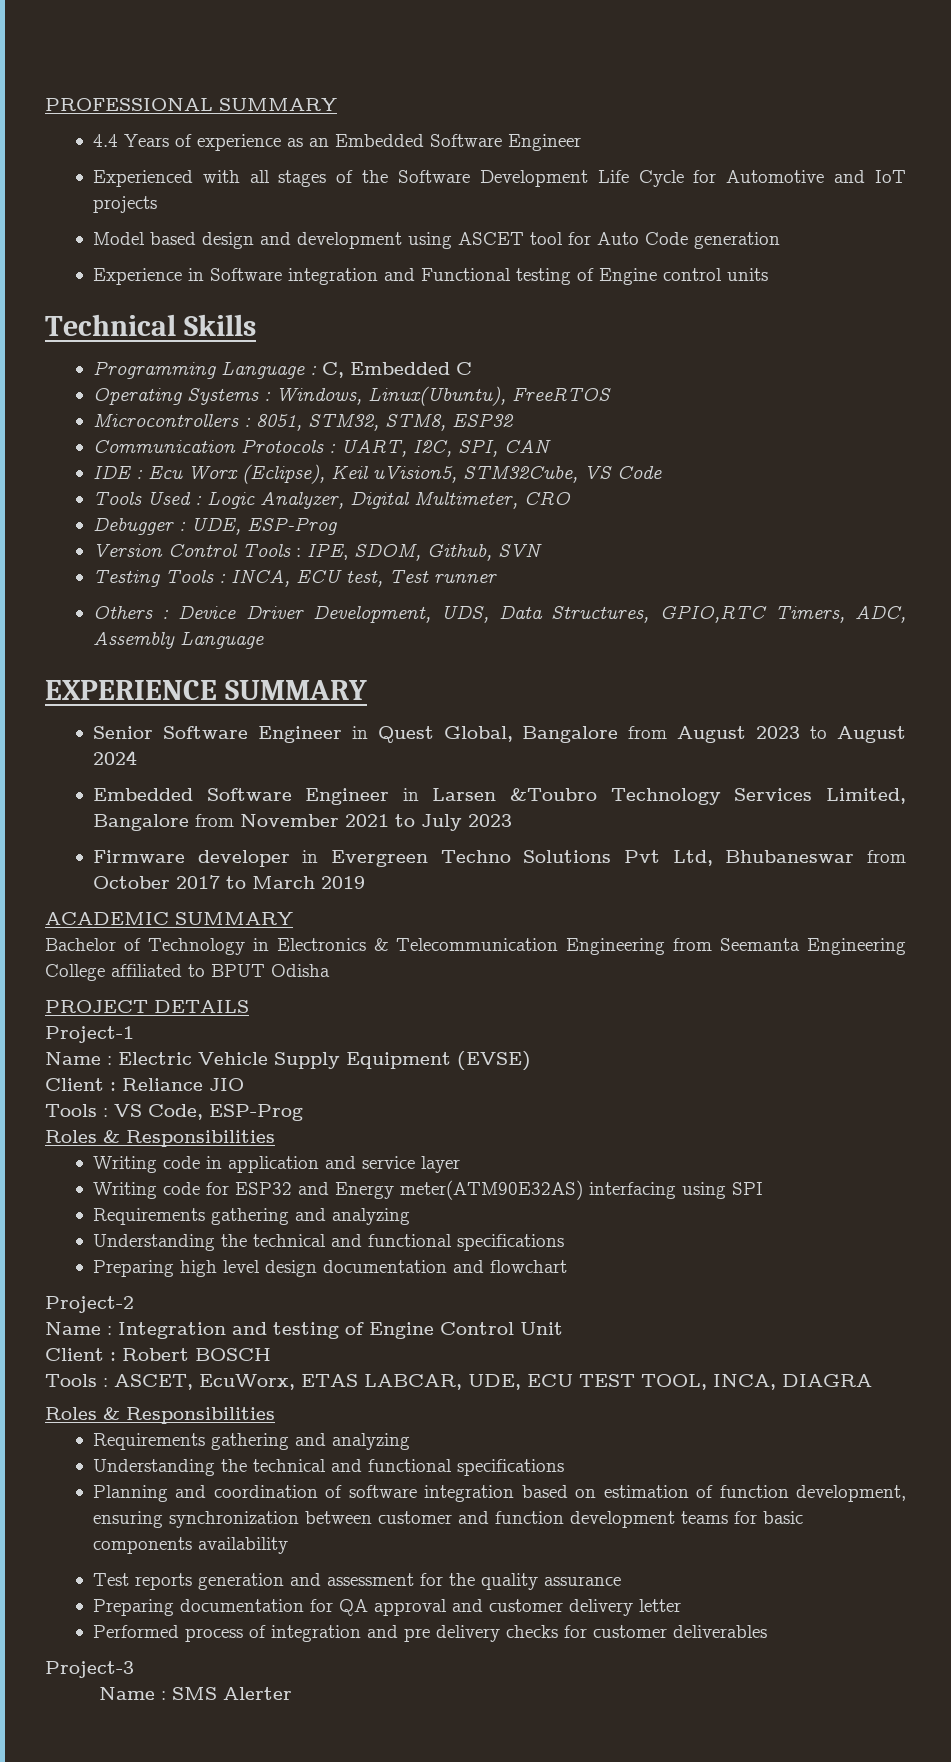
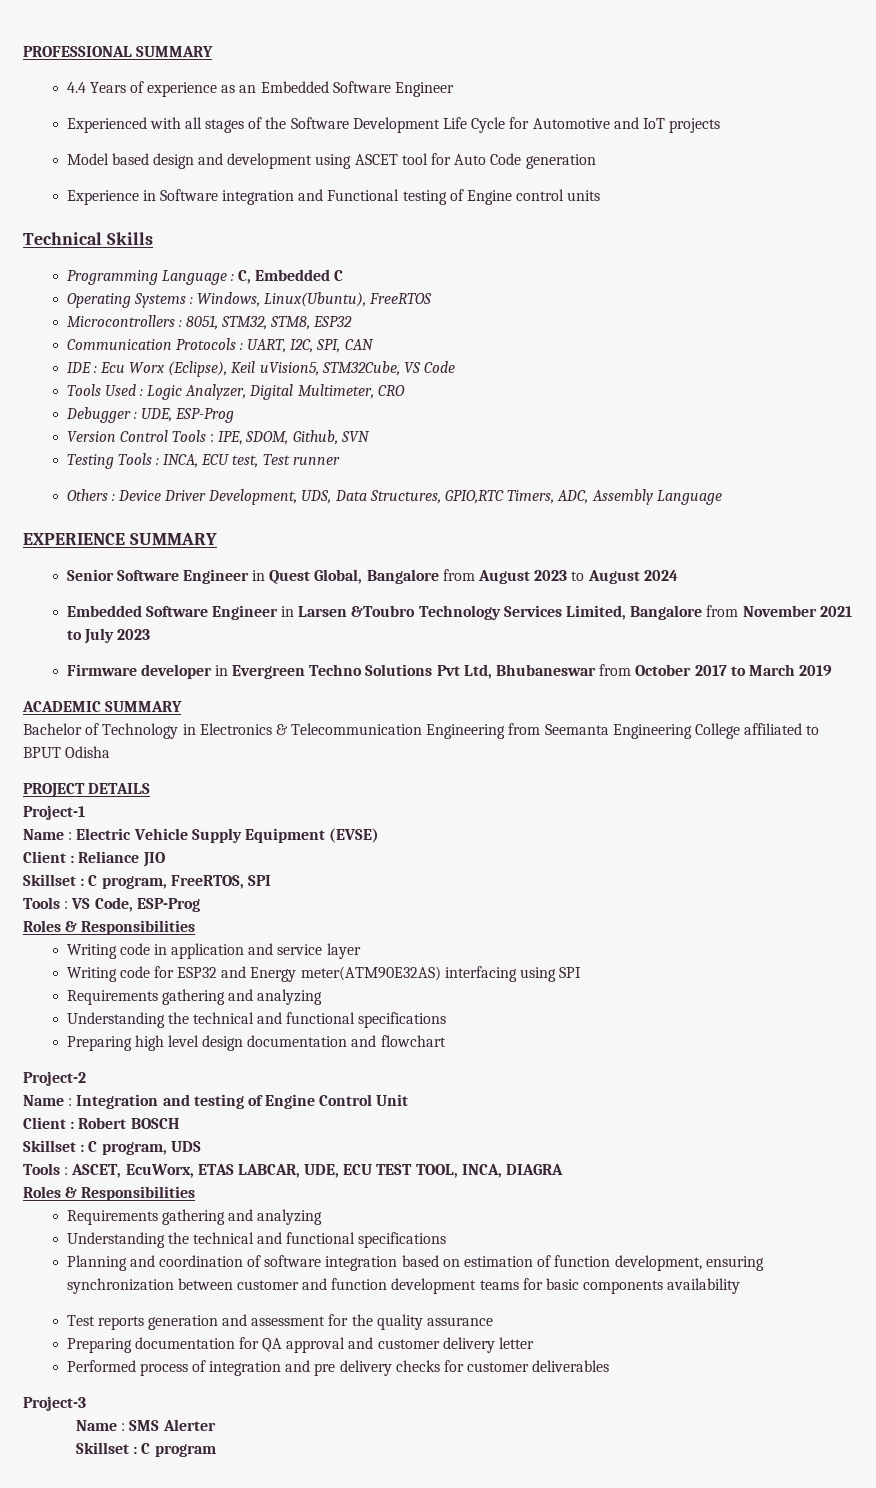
(244, 1084) none -> [23,874,271,889] // Skillset : C program, FreeRTOS, SPI
(271, 1354) none -> [23,1140,201,1155] // Skillset : C program, UDS
(293, 1693) none -> [76,1442,216,1457] // Skillset : C program

